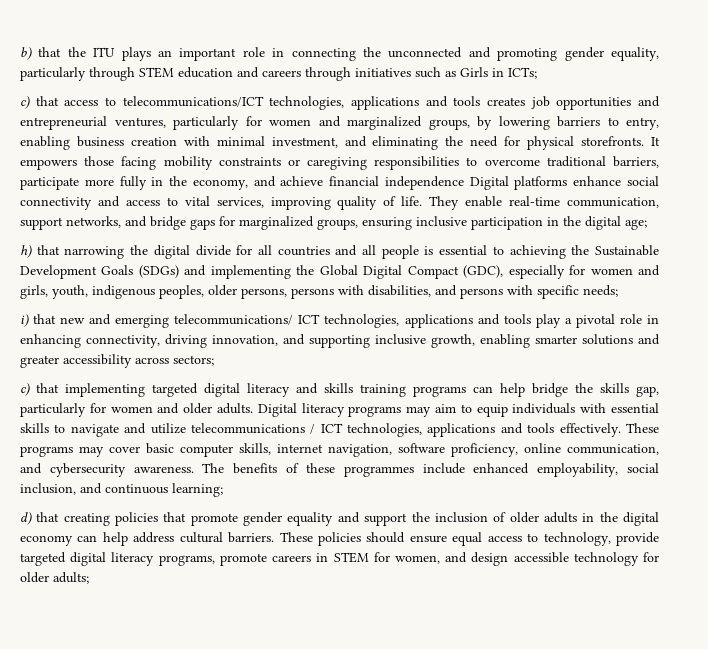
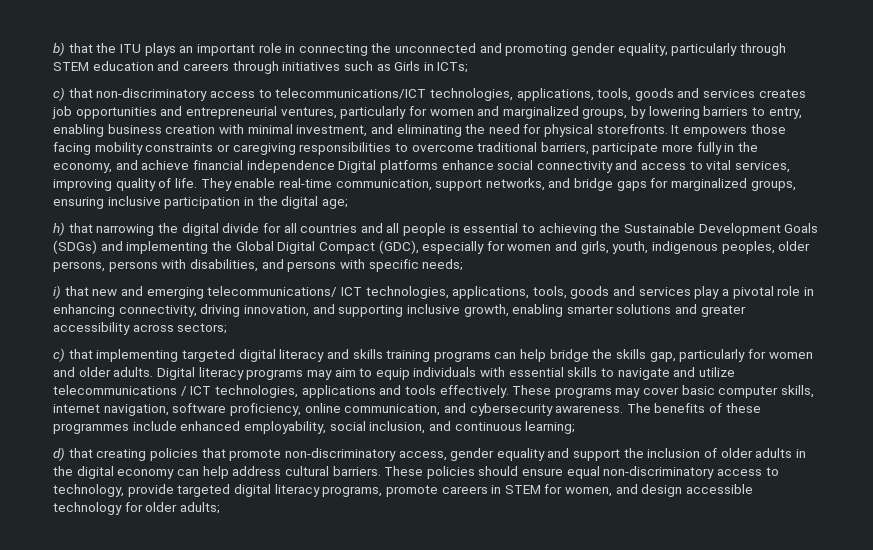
(59, 101) none -> [96,88,208,101] non-discriminatory
[351,96,481,110] applications and tools -> [516,88,756,101] applications, tools, goods and services
[404,314,531,328] applications and tools -> [452,286,691,299] applications, tools, goods and services
(238, 519) none -> [284,448,447,461] non-discriminatory access,
(483, 539) none -> [603,466,715,479] non-discriminatory

